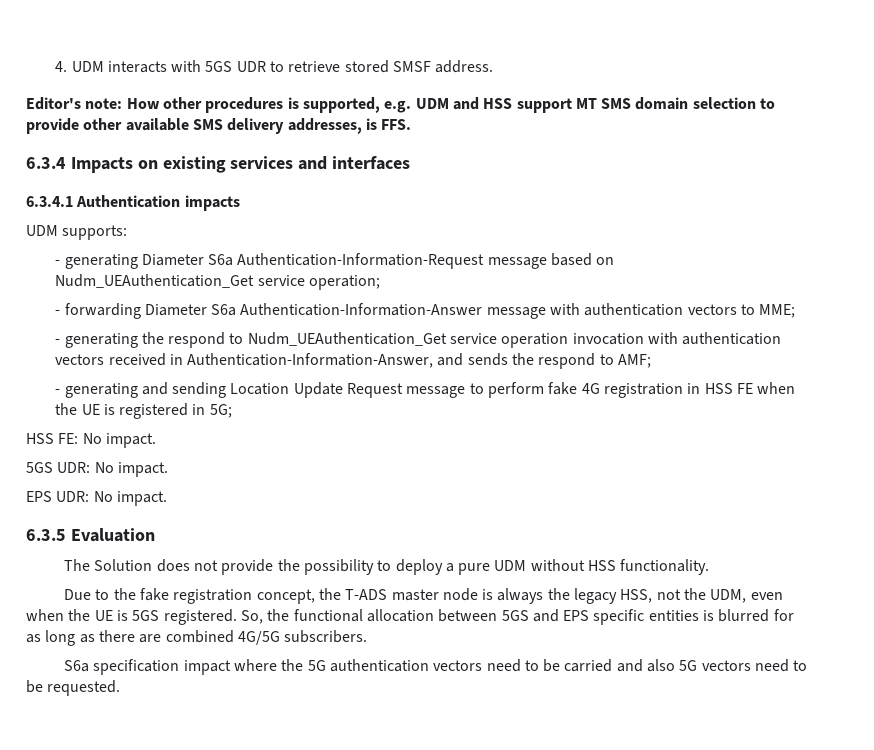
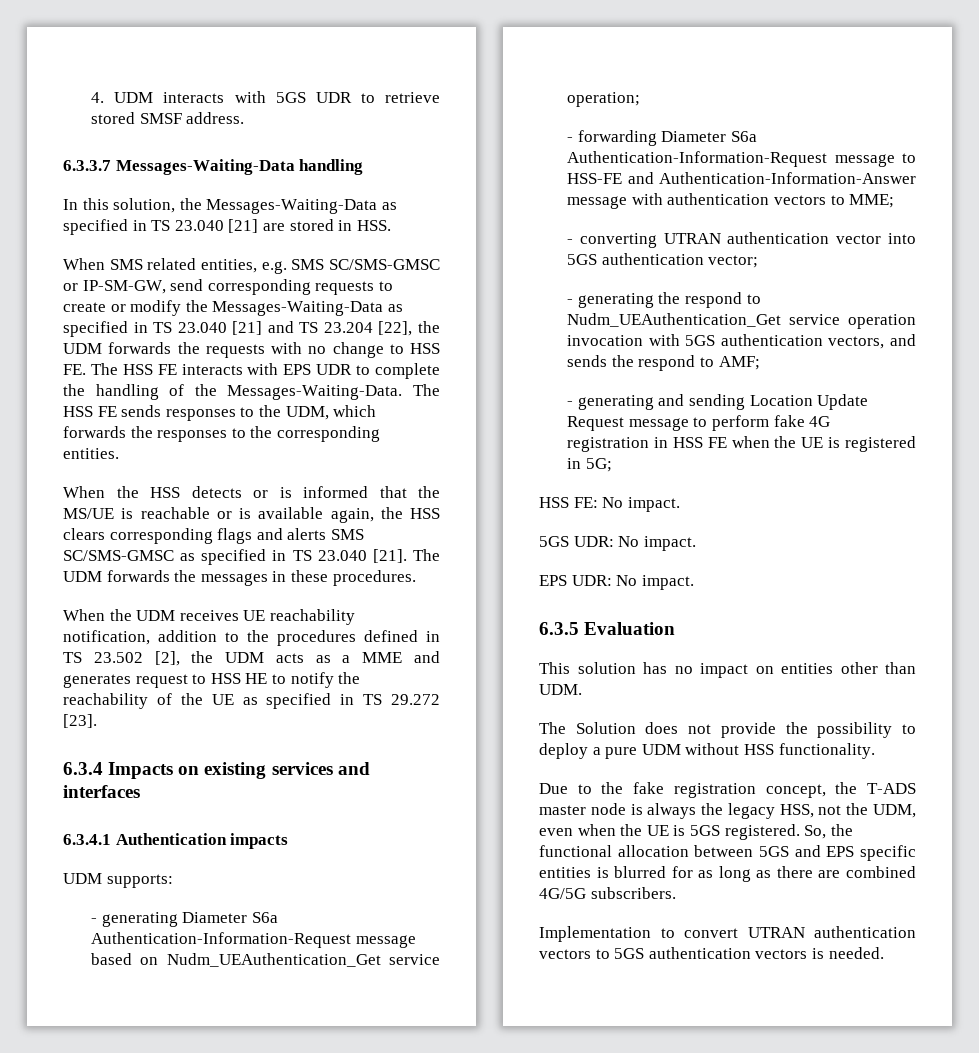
[26,97,776,113] [26,118,412,134] Editor's note: How other procedures is supported, e.g. UDM and HSS support MT SMS domain selection to provide other available SMS delivery addresses, is FFS. -> [63,159,364,175] [63,198,397,214] [63,219,391,235] [63,258,440,274] [63,279,393,295] [63,300,403,316] [63,321,440,337] [63,342,440,358] [63,363,440,379] [63,384,440,400] [63,405,377,421] [63,426,380,442] [63,448,119,459] [63,486,440,498] [63,507,440,523] [63,528,364,544] [63,549,440,565] [63,570,416,586] [63,609,355,625] [63,630,440,646] [63,651,440,666] [63,672,361,688] [63,693,440,709] [63,714,97,728] 6.3.3.7 Messages-Waiting-Data handling // In this solution, the Messages-Waiting-Data as specified in TS 23.040 [21] are stored in HSS. // When SMS related entities, e.g. SMS SC/SMS-GMSC or IP-SM-GW, send corresponding requests to create or modify the Messages-Waiting-Data as specified in TS 23.040 [21] and TS 23.204 [22], the UDM forwards the requests with no change to HSS FE. The HSS FE interacts with EPS UDR to complete the handling of the Messages-Waiting-Data. The HSS FE sends responses to the UDM, which forwards the responses to the corresponding entities. // When the HSS detects or is informed that the MS/UE is reachable or is available again, the HSS clears corresponding flags and alerts SMS SC/SMS-GMSC as specified in TS 23.040 [21]. The UDM forwards the messages in these procedures. // When the UDM receives UE reachability notification, addition to the procedures defined in TS 23.502 [2], the UDM acts as a MME and generates request to HSS HE to notify the reachability of the UE as specified in TS 29.272 [23].
(237, 310) none -> [567,151,916,167] [567,172,654,184] Authentication-Information-Request message to HSS-FE and
(796, 311) none -> [567,232,916,248] [567,253,759,268] // - converting UTRAN authentication vector into 5GS authentication vector;
[682,332,782,345] [55,353,434,368] authentication vectors received in Authentication-Information-Answer, -> [685,334,885,349] 5GS authentication vectors,
(155, 535) none -> [539,662,916,678] [539,684,582,695] // This solution has no impact on entities other than UDM.
[63,659,808,675] [26,680,121,696] S6a specification impact where the 5G authentication vectors need to be carried and also 5G vectors need to be requested. -> [539,926,916,942] [539,947,884,959] Implementation to convert UTRAN authentication vectors to 5GS authentication vectors is needed.

